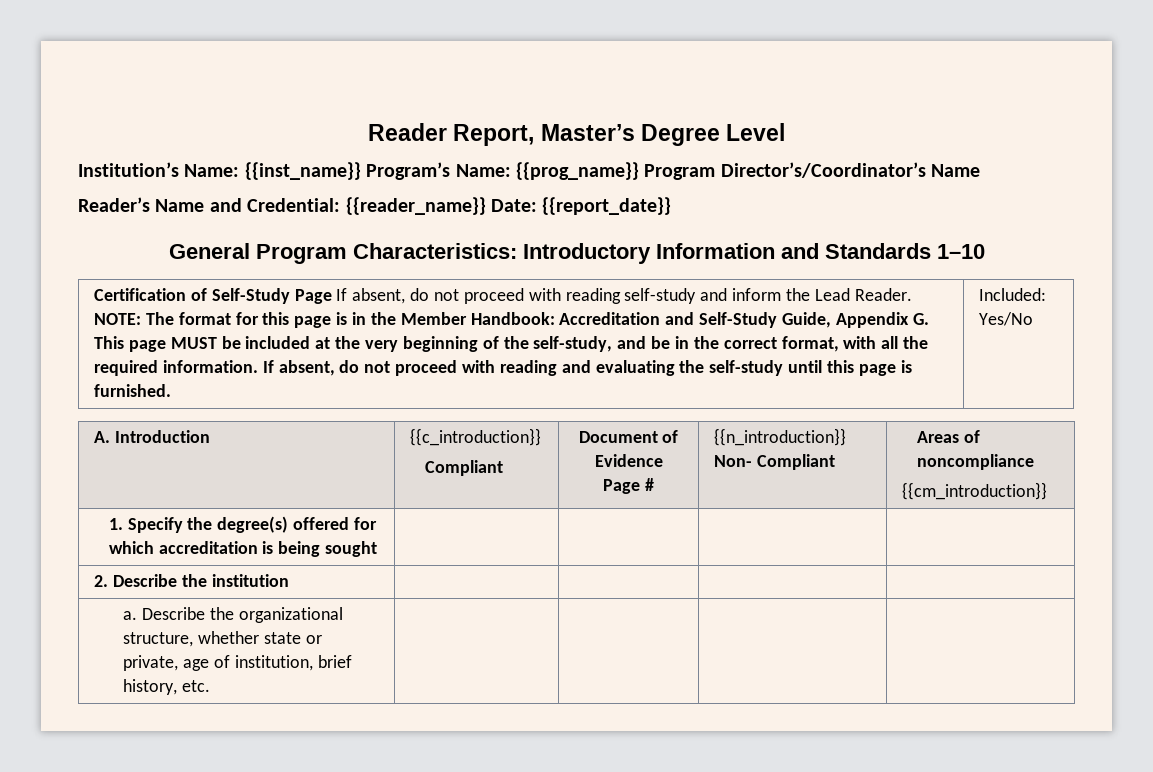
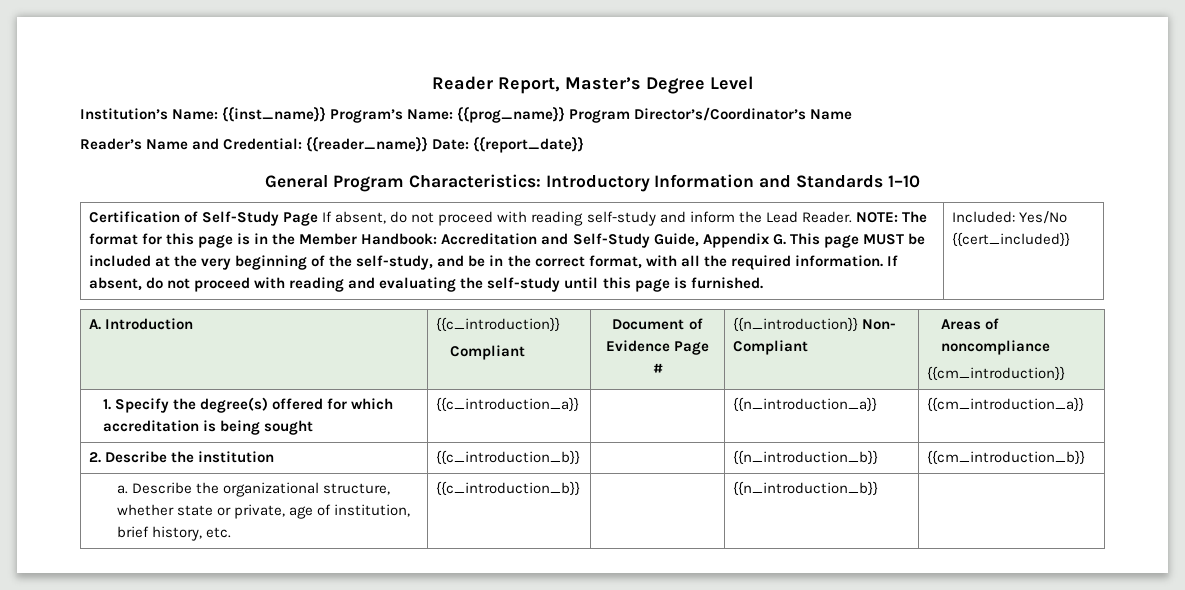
(1033, 319) none -> [951,232,1070,247] {{cert_included}}
(378, 549) | | | -> [435,397,579,412] [732,397,877,412] [926,397,1084,412] {{c_introduction_a}} | | {{n_introduction_a}} | {{cm_introduction_a}}
(289, 580) | | | -> [435,450,580,465] [732,450,878,465] [926,450,1085,465] {{c_introduction_b}} | | {{n_introduction_b}} | {{cm_introduction_b}}
(211, 686) | | -> [435,481,580,496] [732,481,878,496] {{c_introduction_b}} | | {{n_introduction_b}}

